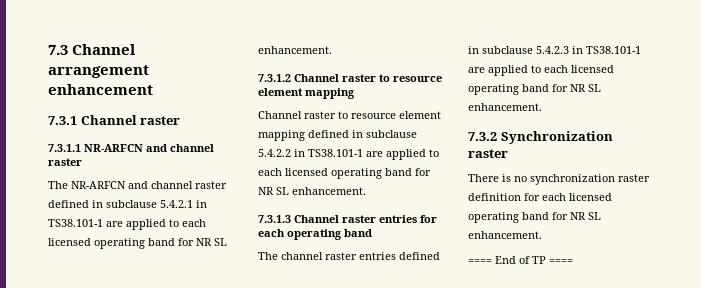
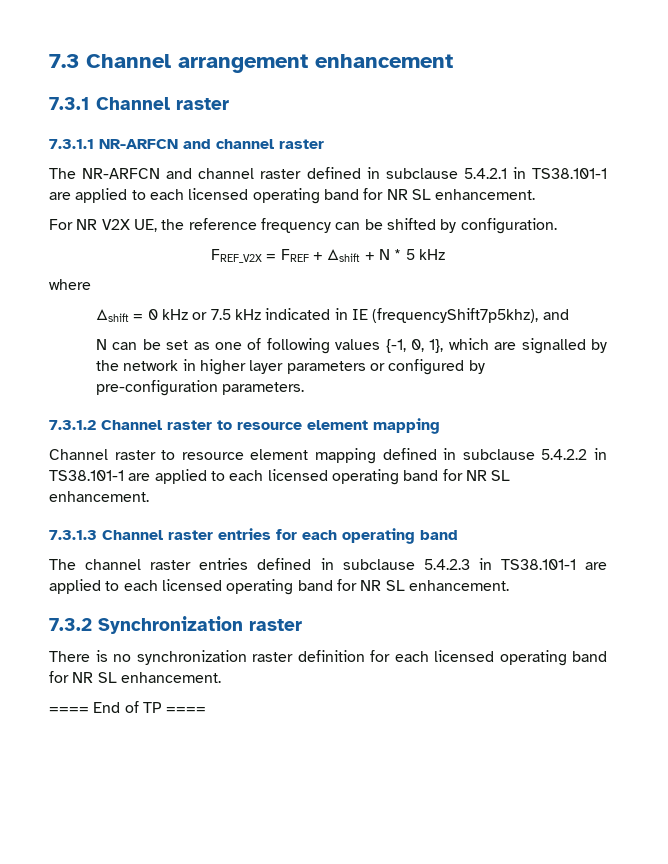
(332, 50) none -> [49,218,557,234] [211,249,445,263] [49,279,91,290] [95,308,569,323] [95,338,607,354] [95,359,485,375] [95,380,305,396] // For NR V2X UE, the reference frequency can be shifted by configuration. // FREF_V2X = FREF + Δshift + N * 5 kHz // where // Δshift = 0 kHz or 7.5 kHz indicated in IE (frequencyShift7p5khz), and // N can be set as one of following values {-1, 0, 1}, which are signalled by the network in higher layer parameters or configured by pre-configuration parameters.

